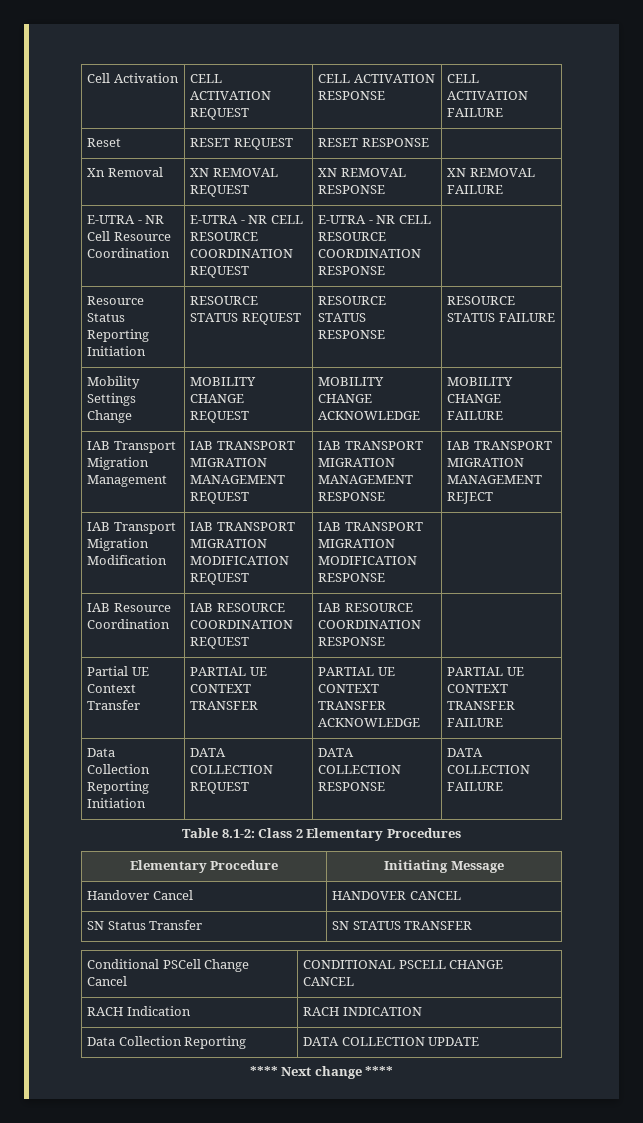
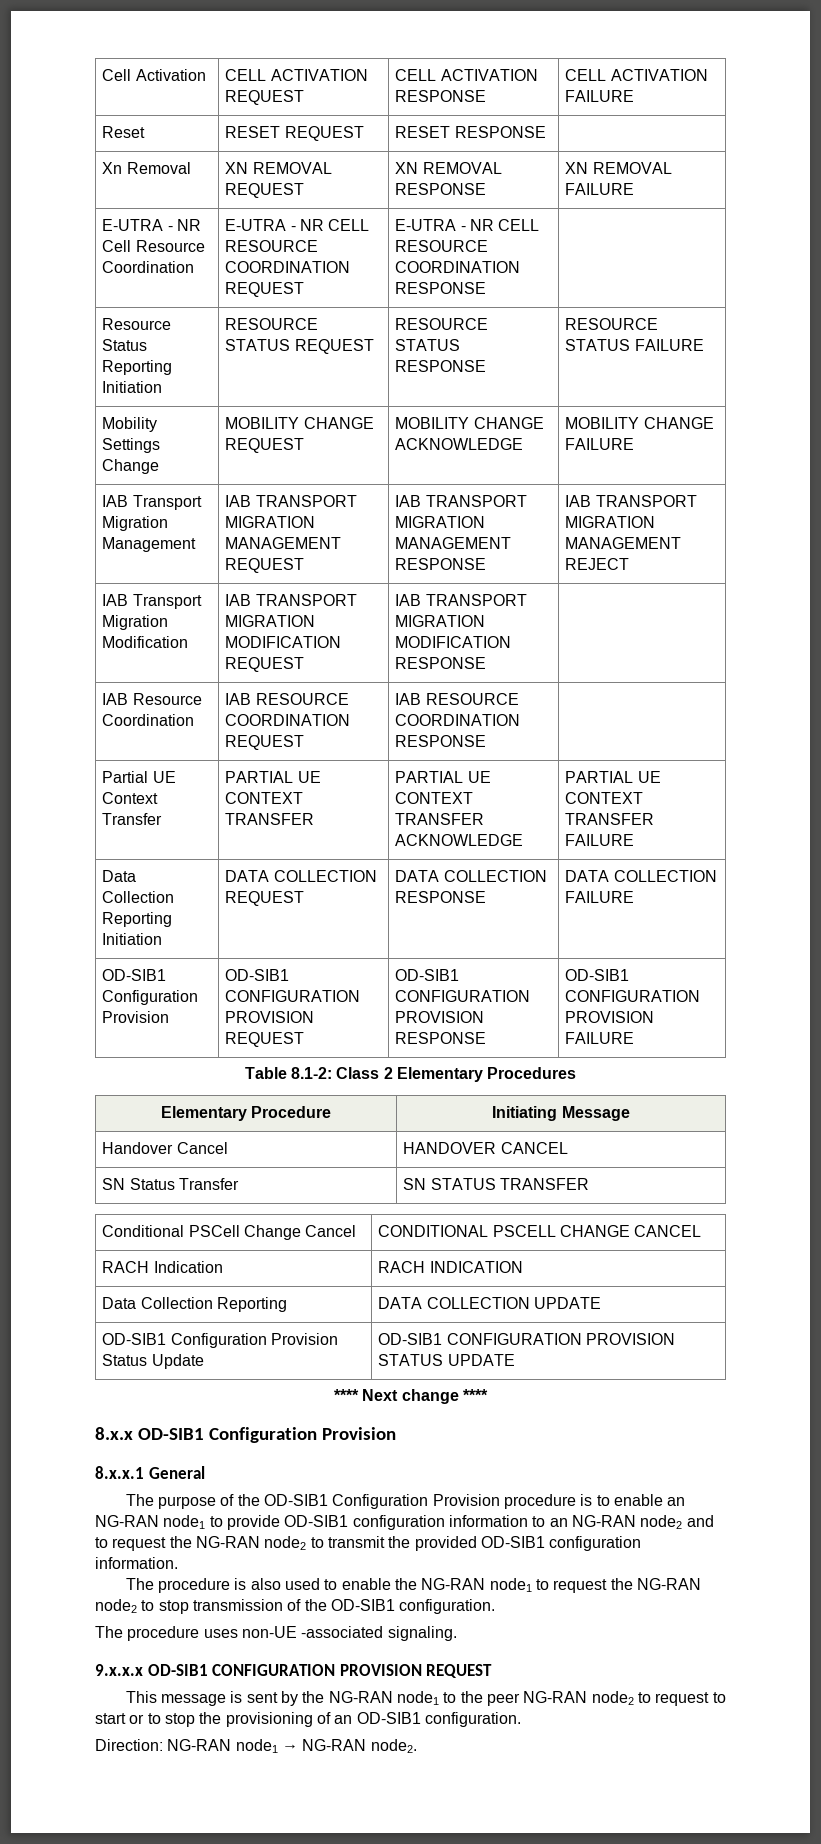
(504, 786) none -> [102,969,167,981] [102,990,199,1005] [102,1011,170,1023] [225,969,290,981] [225,990,361,1002] [225,1011,315,1023] [225,1032,305,1047] [395,969,460,981] [395,990,531,1002] [395,1011,485,1023] [395,1032,487,1044] [565,969,630,981] [565,990,701,1002] [565,1011,655,1023] [565,1032,635,1044] // OD-SIB1 Configuration Provision | OD-SIB1 CONFIGURATION PROVISION REQUEST | OD-SIB1 CONFIGURATION PROVISION RESPONSE | OD-SIB1 CONFIGURATION PROVISION FAILURE
[249,1066,394,1079] // **** Next change **** -> [102,1333,338,1348] [102,1354,204,1369] [378,1333,675,1345] [378,1354,515,1366] [334,1389,488,1404] [95,1427,396,1443] [95,1466,205,1479] [125,1494,686,1509] [95,1515,714,1530] [95,1536,642,1551] [95,1557,178,1569] [125,1578,701,1593] [95,1599,496,1614] [95,1626,457,1641] [95,1664,493,1678] [125,1691,726,1706] [95,1712,521,1727] [95,1739,417,1753] // OD-SIB1 Configuration Provision Status Update | OD-SIB1 CONFIGURATION PROVISION STATUS UPDATE // **** Next change **** // 8.x.x OD-SIB1 Configuration Provision // 8.x.x.1 General // The purpose of the OD-SIB1 Configuration Provision procedure is to enable an NG-RAN node1 to provide OD-SIB1 configuration information to an NG-RAN node2 and to request the NG-RAN node2 to transmit the provided OD-SIB1 configuration information. // The procedure is also used to enable the NG-RAN node1 to request the NG-RAN node2 to stop transmission of the OD-SIB1 configuration. // The procedure uses non-UE -associated signaling. // 9.x.x.x OD-SIB1 CONFIGURATION PROVISION REQUEST // This message is sent by the NG-RAN node1 to the peer NG-RAN node2 to request to start or to stop the provisioning of an OD-SIB1 configuration. // Direction: NG-RAN node1 → NG-RAN node2.

